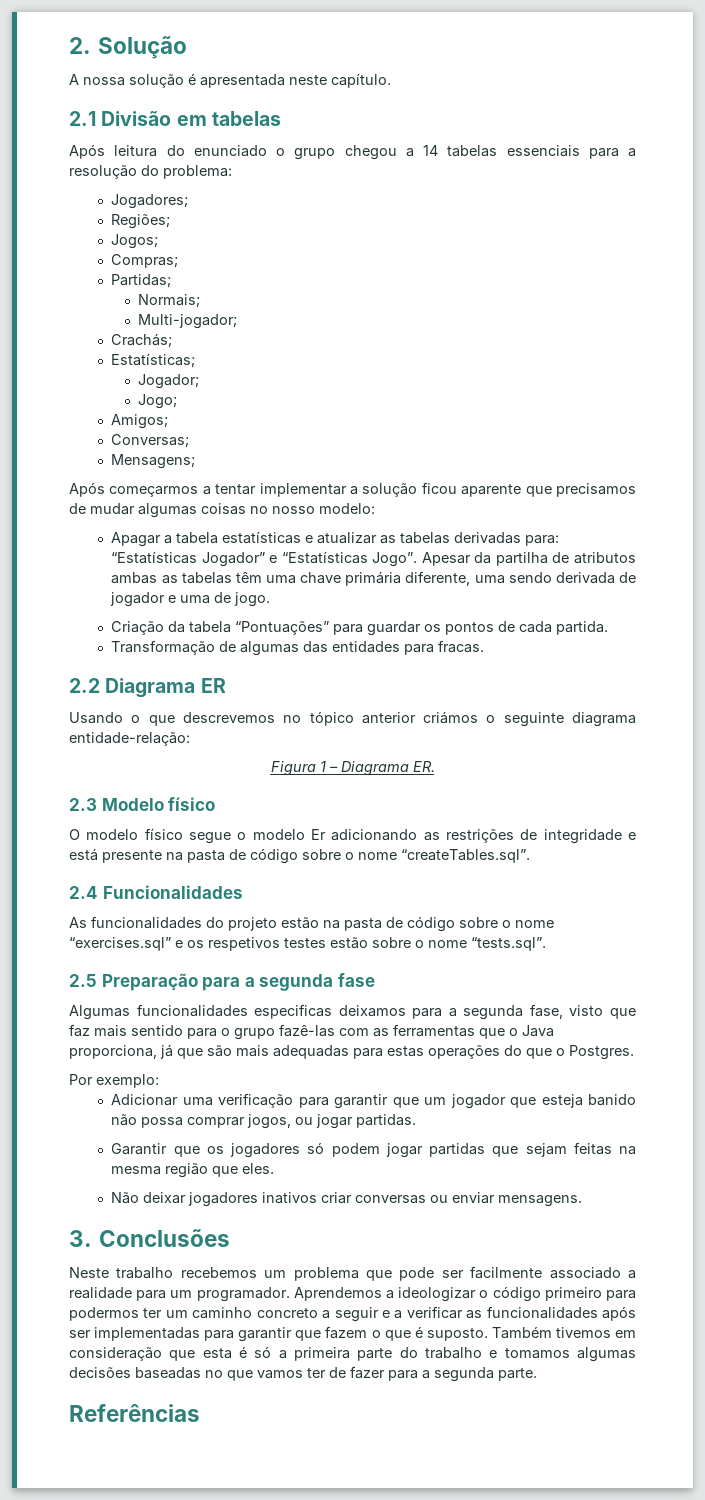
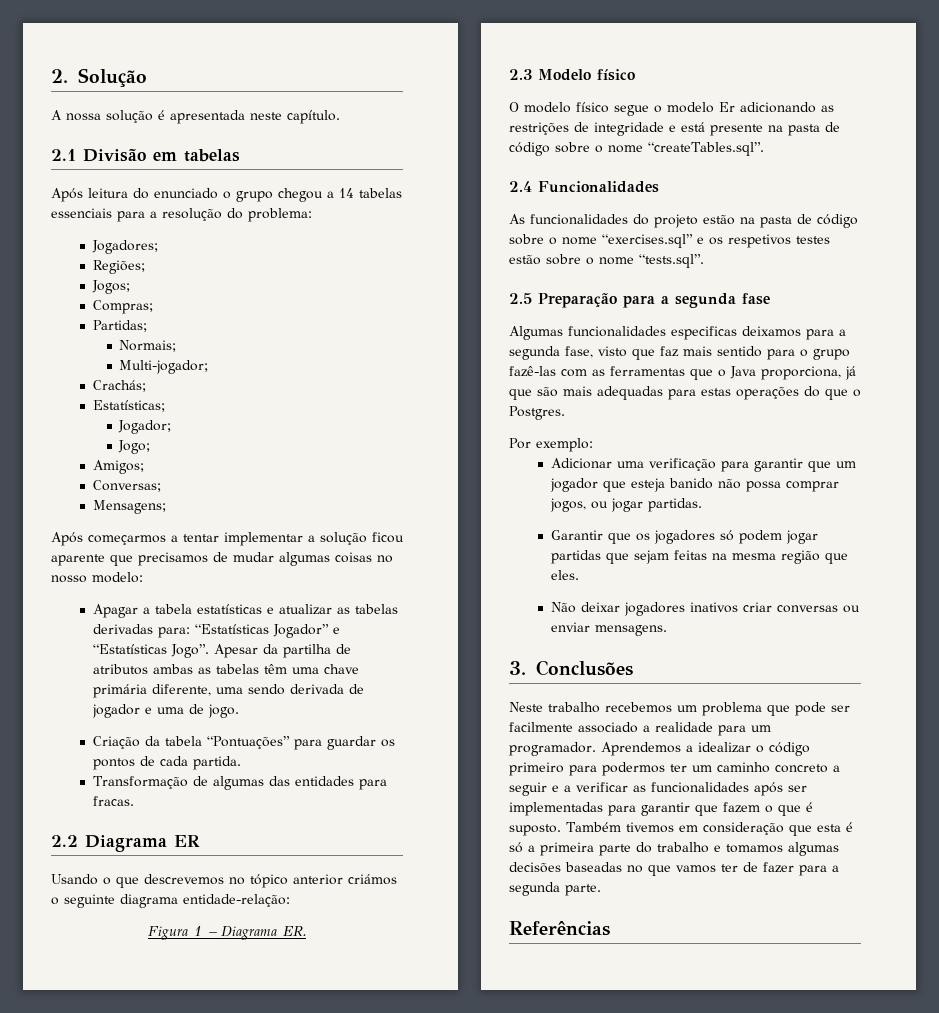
[398,1287,477,1302] ideologizar -> [698,742,751,753] idealizar

